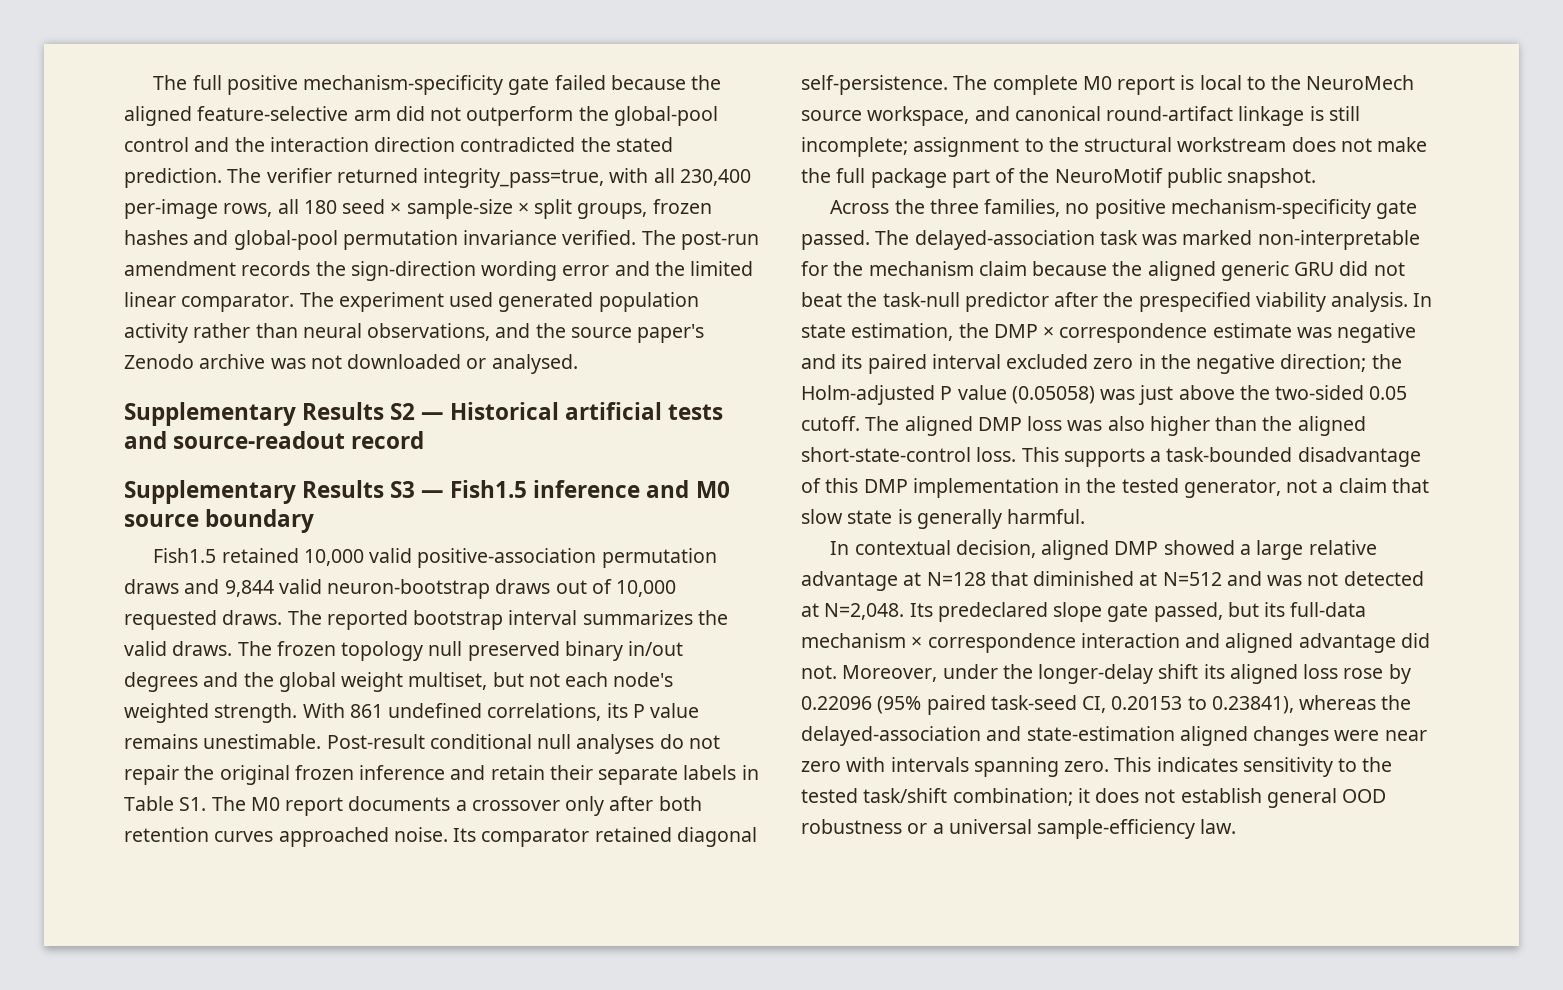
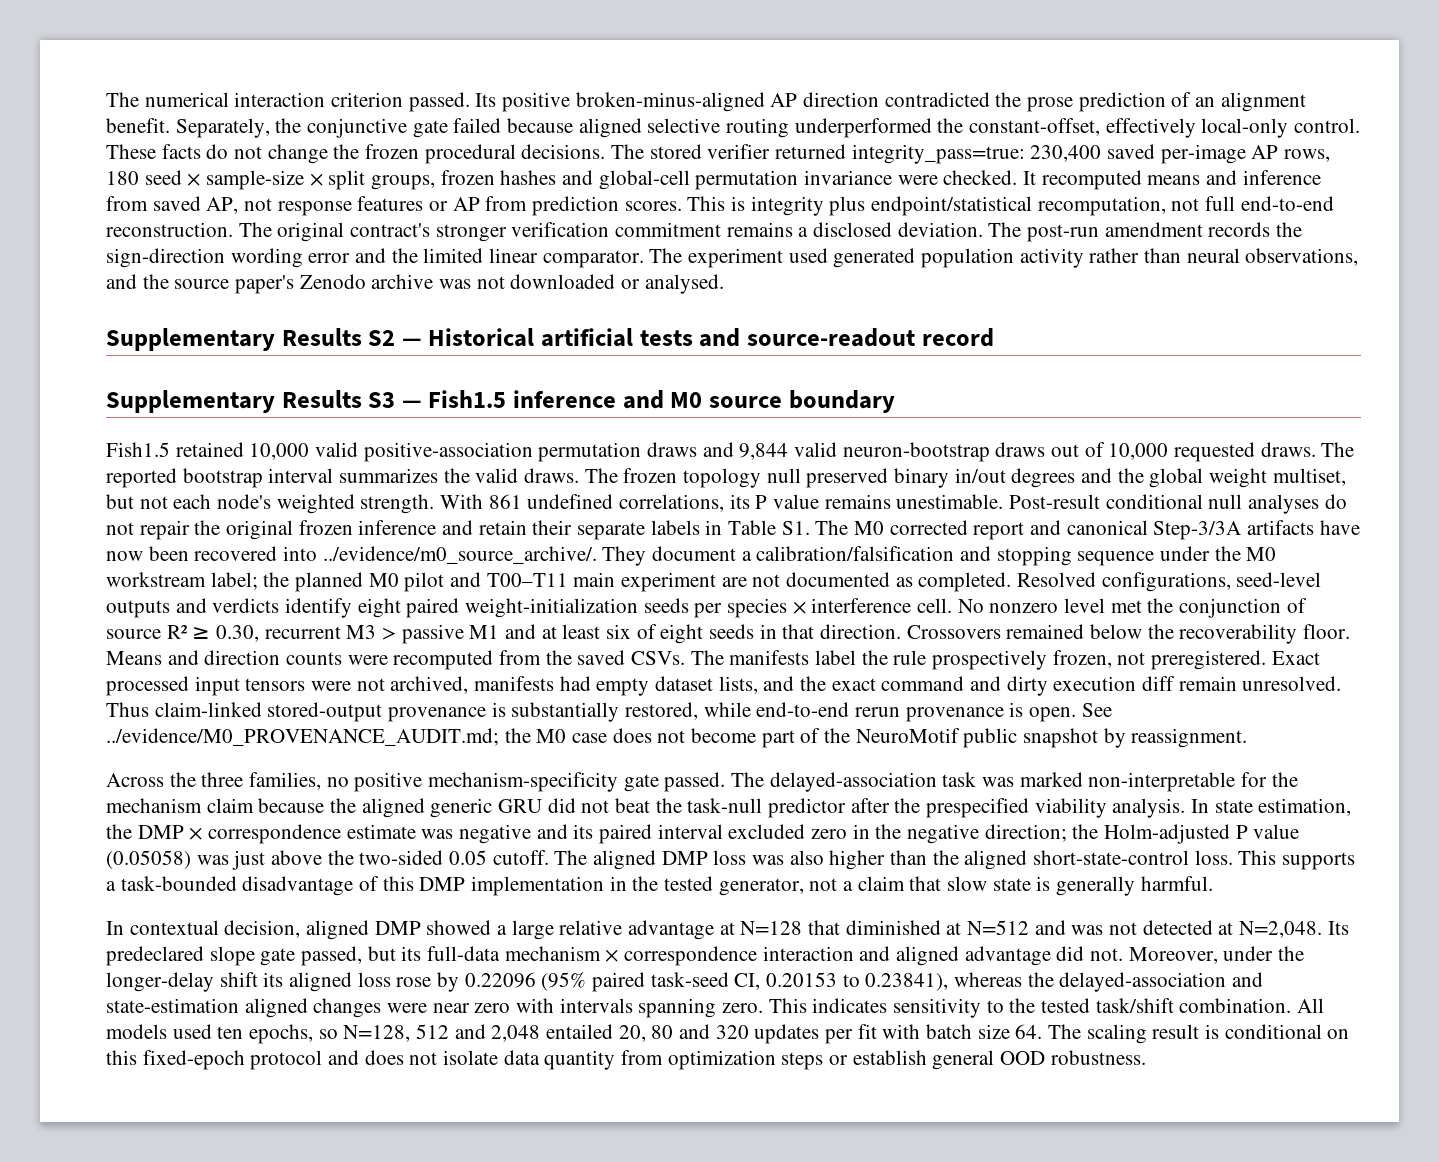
[153,75,722,95] [124,106,718,126] [124,137,673,152] [124,168,751,188] [124,199,299,219] The full positive mechanism-specificity gate failed because the aligned feature-selective arm did not outperform the global-pool control and the interaction direction contradicted the stated prediction. The verifier returned integrity_pass=true, with all 230,400 per-image rows, all -> [106,92,1306,112] [106,118,1361,138] [106,144,1331,164] The numerical interaction criterion passed. Its positive broken-minus-aligned AP direction contradicted the prose prediction of an alignment benefit. Separately, the conjunctive gate failed because aligned selective routing underperformed the constant-offset, effectively local-only control. These facts do not change the frozen procedural decisions. The stored verifier returned integrity_pass=true: 230,400 saved per-image AP rows,
[233,230,338,250] global-pool -> [598,170,690,190] global-cell
[562,230,637,245] verified. -> [897,170,1321,190] [106,196,1334,216] [106,222,983,242] were checked. It recomputed means and inference from saved AP, not response features or AP from prediction scores. This is integrity plus endpoint/statistical recomputation, not full end-to-end reconstruction. The original contract's stronger verification commitment remains a disclosed deviation.
[285,796,702,816] [124,827,757,847] [801,75,1415,95] [801,106,1360,126] [801,137,1428,157] [801,168,947,188] report documents a crossover only after both retention curves approached noise. Its comparator retained diagonal self-persistence. The complete M0 report is local to the NeuroMech source workspace, and canonical round-artifact linkage is still incomplete; assignment to the structural workstream does not make the full package -> [889,520,1360,540] [106,546,1277,566] [106,572,1322,592] [106,598,1307,618] [106,624,1351,644] [106,650,1320,670] [106,676,1342,696] [106,702,1112,722] [106,728,757,746] corrected report and canonical Step-3/3A artifacts have now been recovered into ../evidence/m0_source_archive/. They document a calibration/falsification and stopping sequence under the M0 workstream label; the planned M0 pilot and T00–T11 main experiment are not documented as completed. Resolved configurations, seed-level outputs and verdicts identify eight paired weight-initialization seeds per species × interference cell. No nonzero level met the conjunction of source R² ≥ 0.30, recurrent M3 > passive M1 and at least six of eight seeds in that direction. Crossovers remained below the recoverability floor. Means and direction counts were recomputed from the saved CSVs. The manifests label the rule prospectively frozen, not preregistered. Exact processed input tensors were not archived, manifests had empty dataset lists, and the exact command and dirty execution diff remain unresolved. Thus claim-linked stored-output provenance is substantially restored, while end-to-end rerun provenance is open. See ../evidence/M0_PROVENANCE_AUDIT.md; the M0 case does not become
[1227,168,1317,188] snapshot. -> [1023,728,1248,748] snapshot by reassignment.
[952,788,1387,808] [801,819,1237,839] combination; it does not establish general OOD robustness or a universal sample-efficiency law. -> [1179,998,1325,1013] [106,1024,1350,1044] [106,1050,1146,1070] combination. All models used ten epochs, so N=128, 512 and 2,048 entailed 20, 80 and 320 updates per fit with batch size 64. The scaling result is conditional on this fixed-epoch protocol and does not isolate data quantity from optimization steps or establish general OOD robustness.

